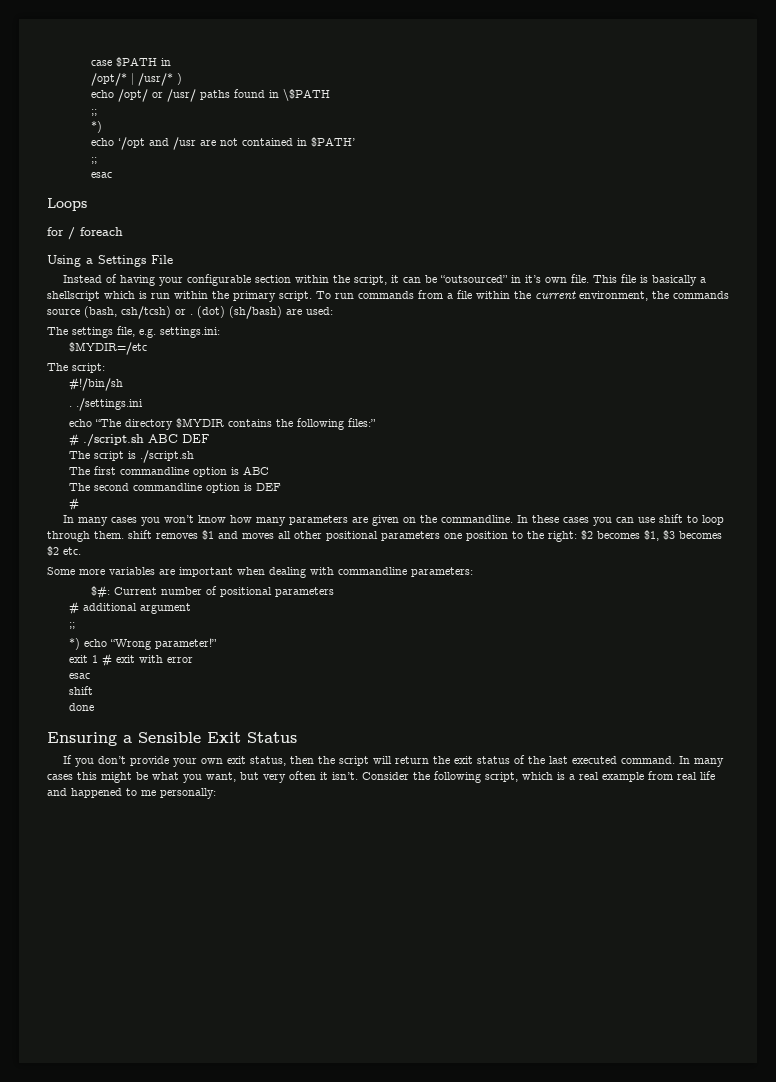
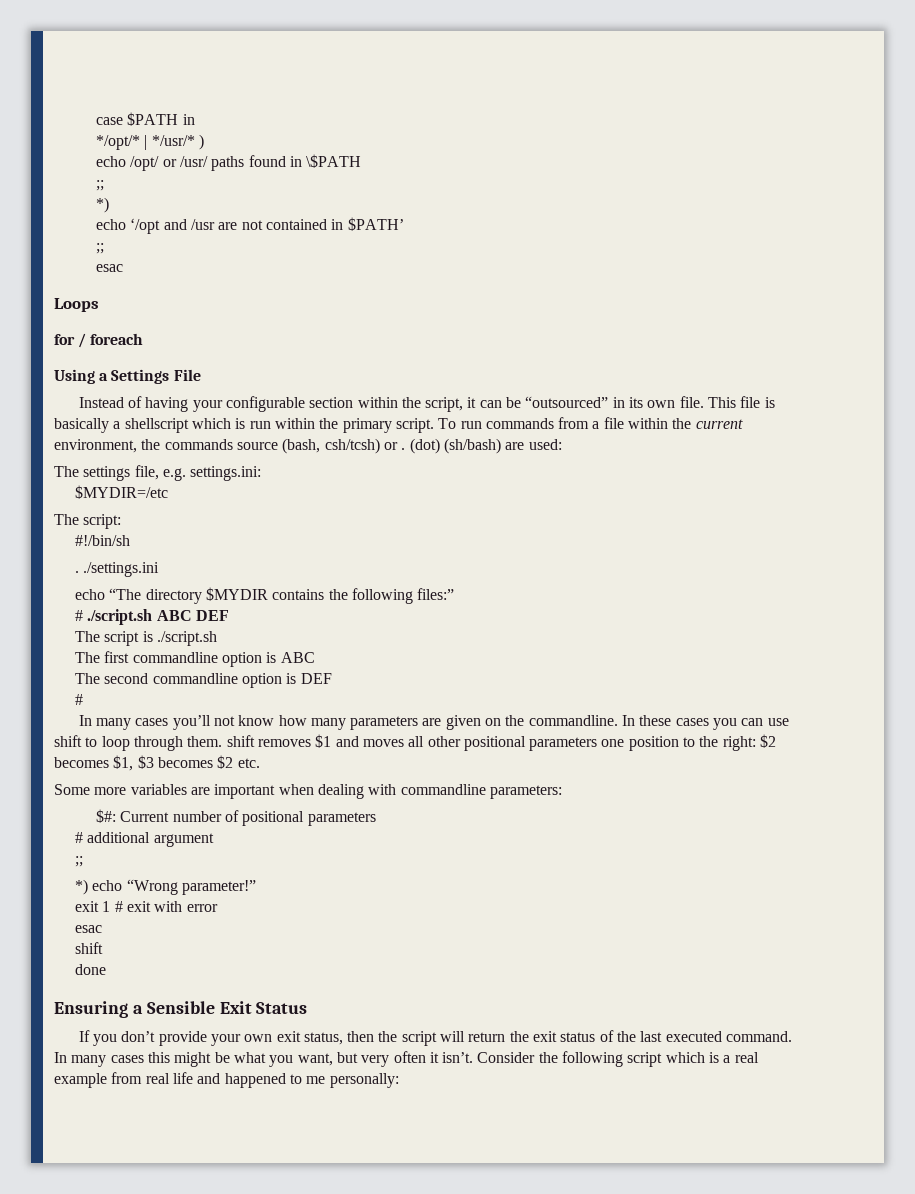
[91,73,174,86] /opt/* | /usr/* -> [96,135,195,150] */opt/* | */usr/*
[524,275,541,283] it’s -> [629,397,644,408] its
[140,515,194,526] you won’t -> [172,715,235,730] you’ll not
[485,772,518,782] script, -> [627,1052,663,1067] script

